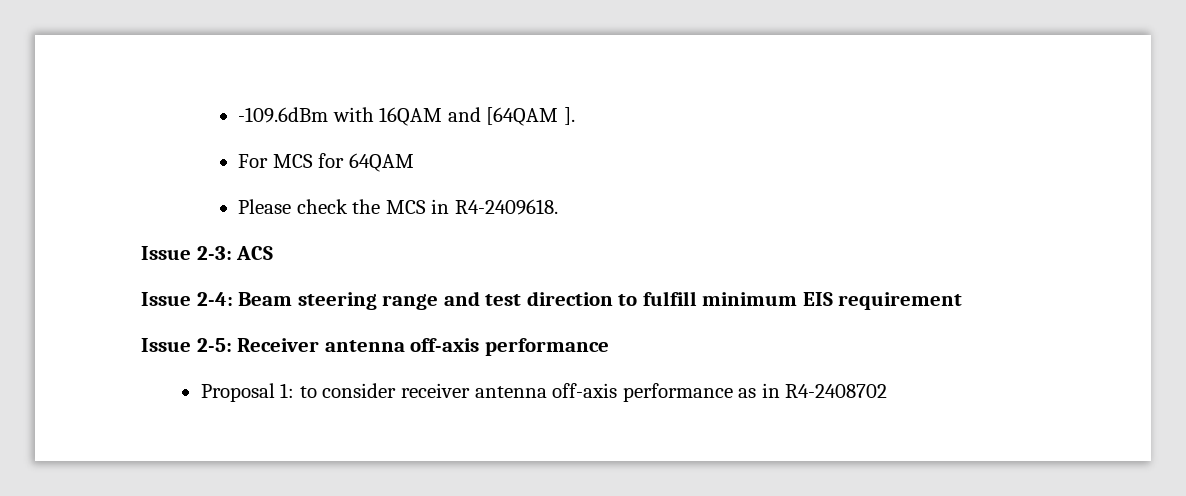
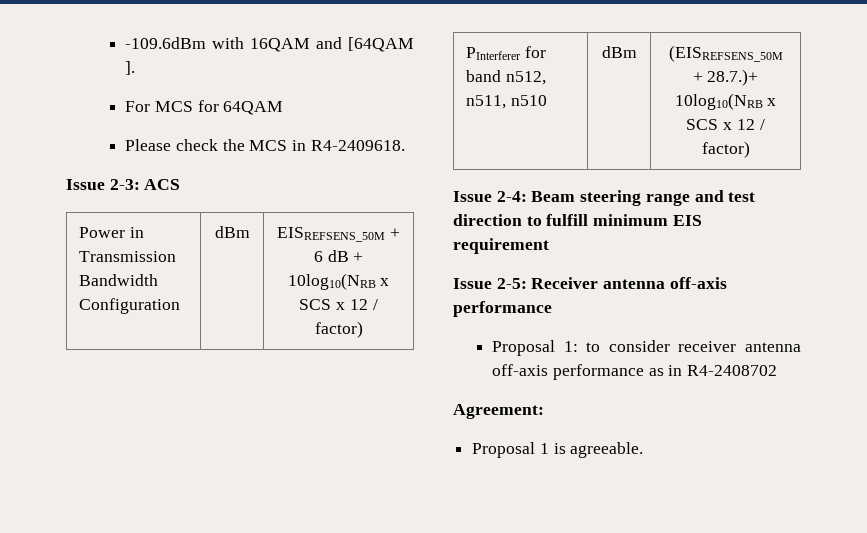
(274, 253) none -> [79,227,145,238] [79,251,177,262] [79,274,159,286] [79,298,181,314] [214,226,250,238] [277,227,400,242] [313,250,364,262] [287,273,390,290] [299,299,378,310] [314,321,363,338] [466,46,547,60] [466,70,547,85] [466,95,548,109] [601,46,637,58] [668,45,783,62] [692,69,759,86] [674,93,777,110] [686,119,765,130] [701,141,750,158] // Power in Transmission Bandwidth Configuration | dBm | EISREFSENS_50M + 6 dB + 10log10(NRB x SCS x 12 / factor) // PInterferer for band n512, n511, n510 | dBm | (EISREFSENS_50M + 28.7.)+ 10log10(NRB x SCS x 12 / factor)
(888, 391) none -> [453,404,544,419] [472,442,644,458] // Agreement: // Proposal 1 is agreeable.

